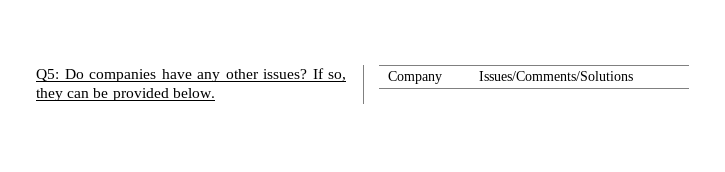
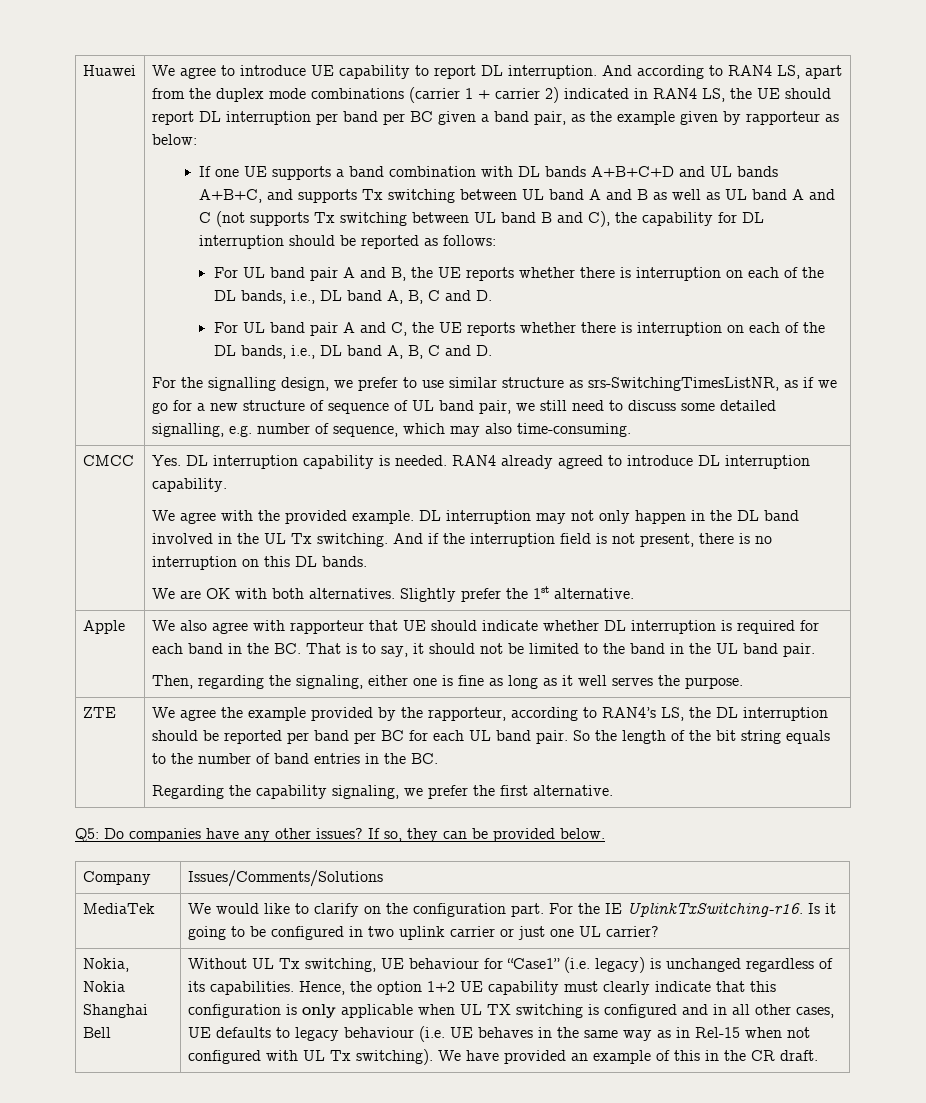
(36, 75) none -> [82,65,136,76] [151,65,842,79] [151,87,831,103] [151,111,839,125] [151,134,197,145] [199,166,779,180] [199,189,836,203] [199,211,765,227] [199,235,497,249] [213,267,824,281] [213,290,492,304] [213,322,825,336] [213,345,492,359] [151,377,837,391] [151,400,776,414] [151,423,631,437] [82,455,134,466] [151,455,810,469] [151,478,227,492] [151,510,799,524] [151,533,772,547] [151,556,367,570] [151,586,634,602] [82,620,125,634] [151,620,819,634] [151,643,815,657] [151,675,743,689] [82,707,116,718] [151,707,828,721] [151,730,830,744] [151,753,438,764] [151,785,613,799] Huawei | We agree to introduce UE capability to report DL interruption. And according to RAN4 LS, apart from the duplex mode combinations (carrier 1 + carrier 2) indicated in RAN4 LS, the UE should report DL interruption per band per BC given a band pair, as the example given by rapporteur as below: // If one UE supports a band combination with DL bands A+B+C+D and UL bands A+B+C, and supports Tx switching between UL band A and B as well as UL band A and C (not supports Tx switching between UL band B and C), the capability for DL interruption should be reported as follows: // For UL band pair A and B, the UE reports whether there is interruption on each of the DL bands, i.e., DL band A, B, C and D. // For UL band pair A and C, the UE reports whether there is interruption on each of the DL bands, i.e., DL band A, B, C and D. // For the signalling design, we prefer to use similar structure as srs-SwitchingTimesListNR, as if we go for a new structure of sequence of UL band pair, we still need to discuss some detailed signalling, e.g. number of sequence, which may also time-consuming. // CMCC | Yes. DL interruption capability is needed. RAN4 already agreed to introduce DL interruption capability. // We agree with the provided example. DL interruption may not only happen in the DL band involved in the UL Tx switching. And if the interruption field is not present, there is no interruption on this DL bands. // We are OK with both alternatives. Slightly prefer the 1st alternative. // Apple | We also agree with rapporteur that UE should indicate whether DL interruption is required for each band in the BC. That is to say, it should not be limited to the band in the UL band pair. // Then, regarding the signaling, either one is fine as long as it well serves the purpose. // ZTE | We agree the example provided by the rapporteur, according to RAN4’s LS, the DL interruption should be reported per band per BC for each UL band pair. So the length of the bit string equals to the number of band entries in the BC. // Regarding the capability signaling, we prefer the first alternative. //
(633, 76) none -> [82,903,155,914] [187,902,836,917] [187,926,659,940] [82,958,129,972] [82,981,125,992] [82,1004,148,1018] [82,1027,111,1038] [187,957,833,973] [187,981,776,995] [187,1004,834,1018] [187,1026,810,1042] [187,1049,818,1065] // MediaTek | We would like to clarify on the configuration part. For the IE UplinkTxSwitching-r16. Is it going to be configured in two uplink carrier or just one UL carrier? // Nokia, Nokia Shanghai Bell | Without UL Tx switching, UE behaviour for “Case1” (i.e. legacy) is unchanged regardless of its capabilities. Hence, the option 1+2 UE capability must clearly indicate that this configuration is only applicable when UL TX switching is configured and in all other cases, UE defaults to legacy behaviour (i.e. UE behaves in the same way as in Rel-15 when not configured with UL Tx switching). We have provided an example of this in the CR draft.

